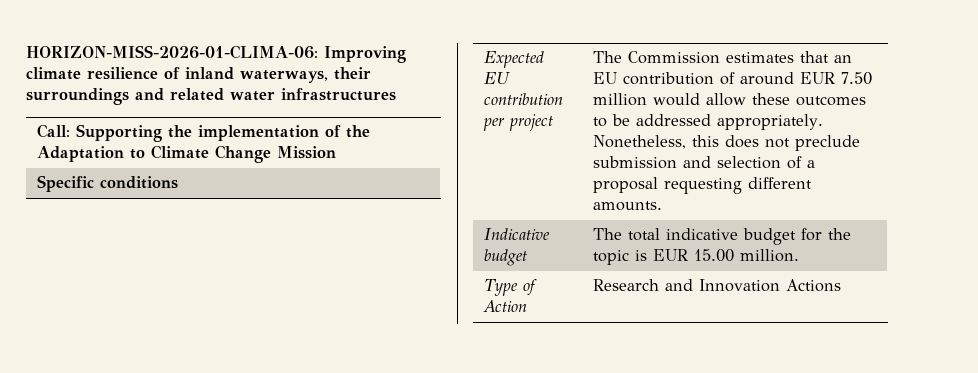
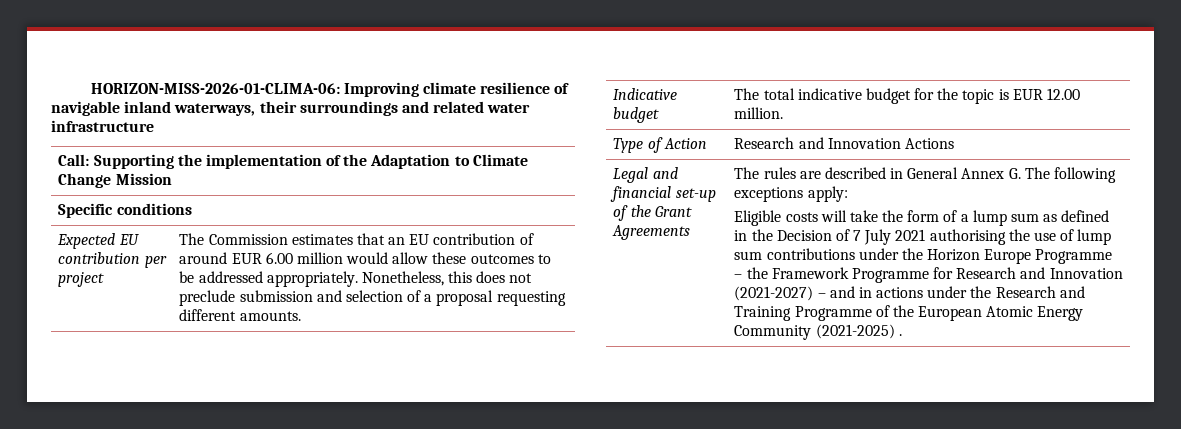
(180, 73) none -> [51,101,120,116] navigable
[281,88,396,101] infrastructures -> [51,120,154,132] infrastructure
[841,72,873,85] 7.50 -> [265,252,293,264] 6.00
[694,249,735,262] 15.00 -> [1046,88,1080,100] 12.00
(842, 285) none -> [613,167,678,183] [610,186,716,202] [613,205,692,221] [612,225,691,240] [734,167,1116,183] [734,186,848,202] [734,210,1110,226] [734,229,1112,245] [734,248,1113,264] [734,267,1123,283] [734,286,1085,301] [734,305,1084,321] [734,324,902,340] // Legal and financial set-up of the Grant Agreements | The rules are described in General Annex G. The following exceptions apply: // Eligible costs will take the form of a lump sum as defined in the Decision of 7 July 2021 authorising the use of lump sum contributions under the Horizon Europe Programme – the Framework Programme for Research and Innovation (2021-2027) – and in actions under the Research and Training Programme of the European Atomic Energy Community (2021-2025) .

